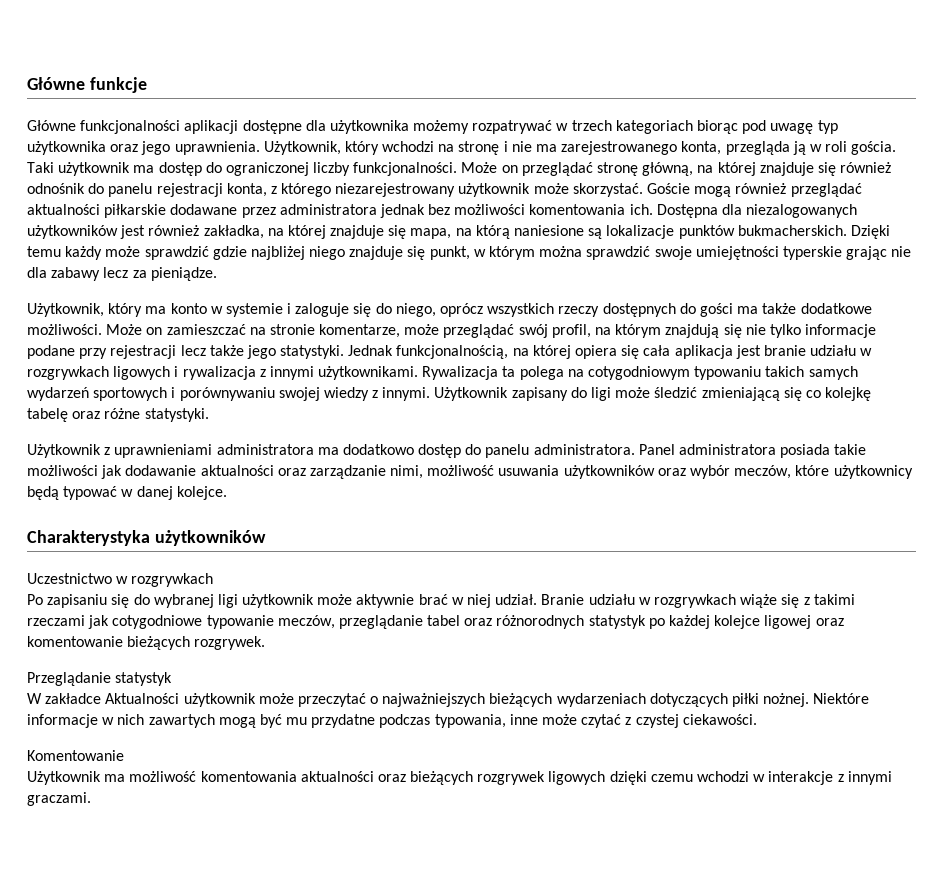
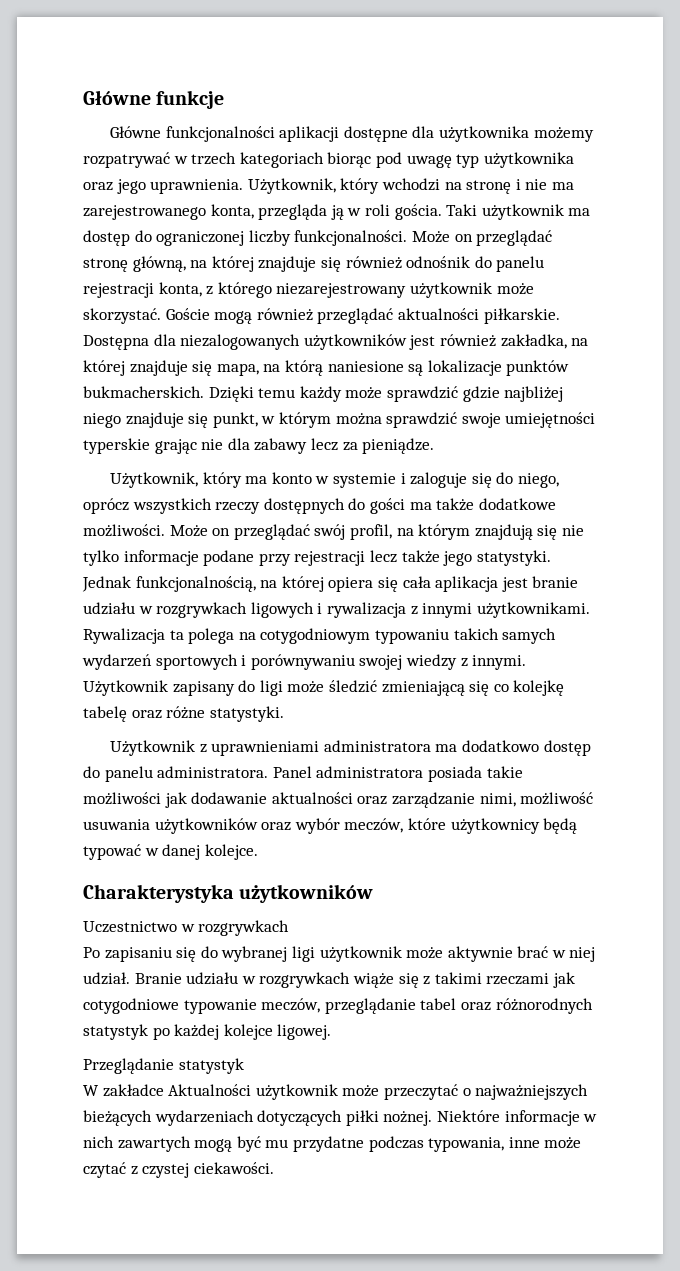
[104,204,653,218] piłkarskie dodawane przez administratora jednak bez możliwości komentowania ich. -> [483,308,560,324] piłkarskie.
[166,324,440,338] zamieszczać na stronie komentarze, może -> (231, 532) none
[764,615,844,629] [27,636,266,650] ligowej oraz komentowanie bieżących rozgrywek. -> [277,1024,332,1040] ligowej.
[27,750,124,761] [27,771,892,785] [27,792,91,806] // Komentowanie // Użytkownik ma możliwość komentowania aktualności oraz bieżących rozgrywek ligowych dzięki czemu wchodzi w interakcje z innymi graczami. -> (274, 1168) none

